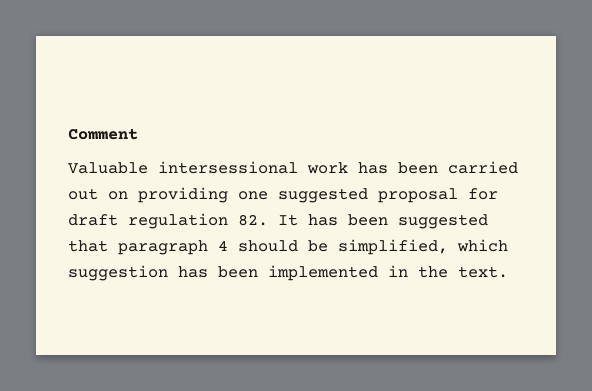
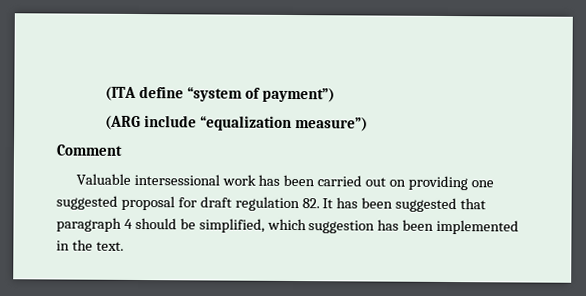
(68, 134) none -> [105,86,335,103] [105,115,368,132] (ITA define “system of payment”) // (ARG include “equalization measure”) //

